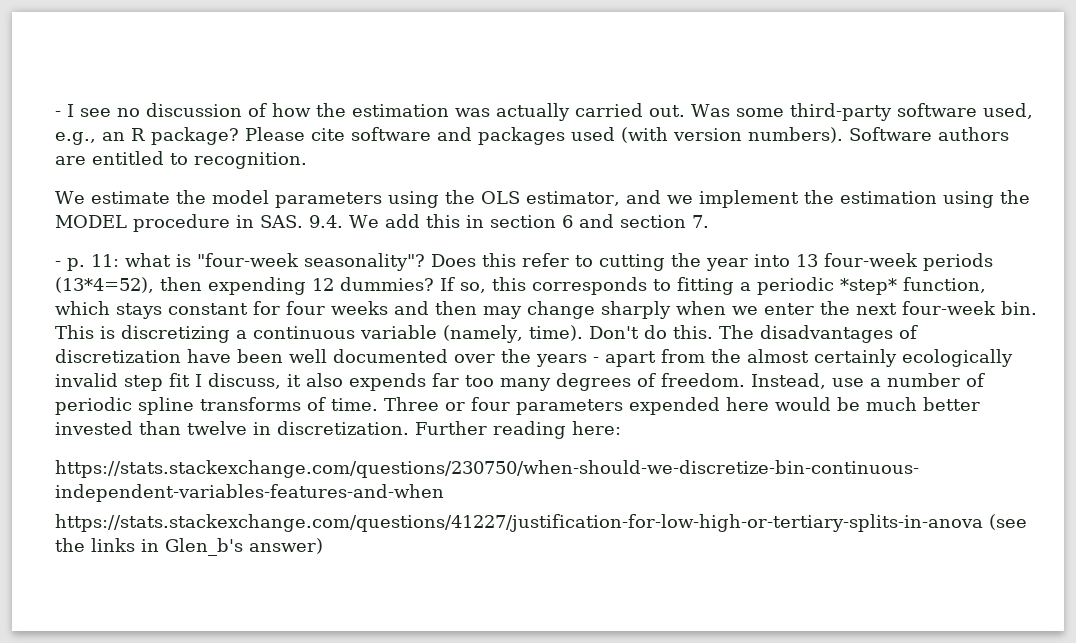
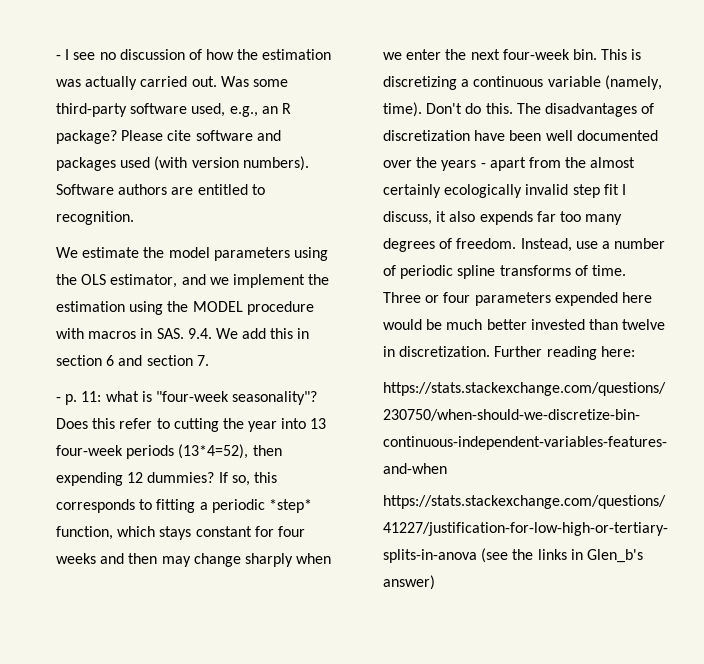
(230, 223) none -> [56,328,137,339] with macros

